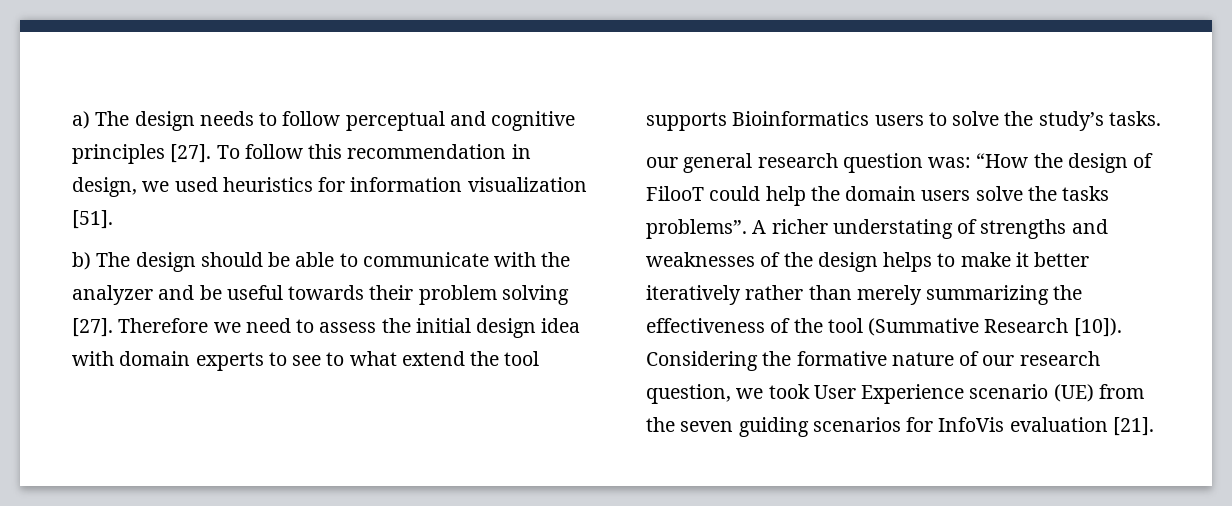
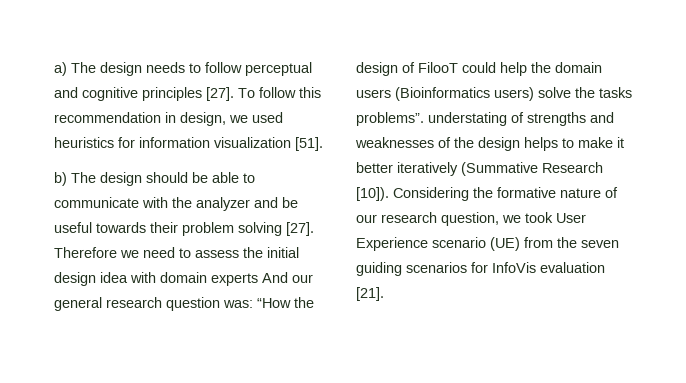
[268,351,540,366] [646,111,1161,131] to see to what extend the tool supports Bioinformatics users to solve the study’s tasks. // -> [262,272,288,283] And
(971, 195) none -> [395,87,534,101] (Bioinformatics users)
[752,219,828,234] A richer -> (424, 119) none
[745,285,1083,305] [646,318,863,333] rather than merely summarizing the effectiveness of the tool -> (458, 169) none

